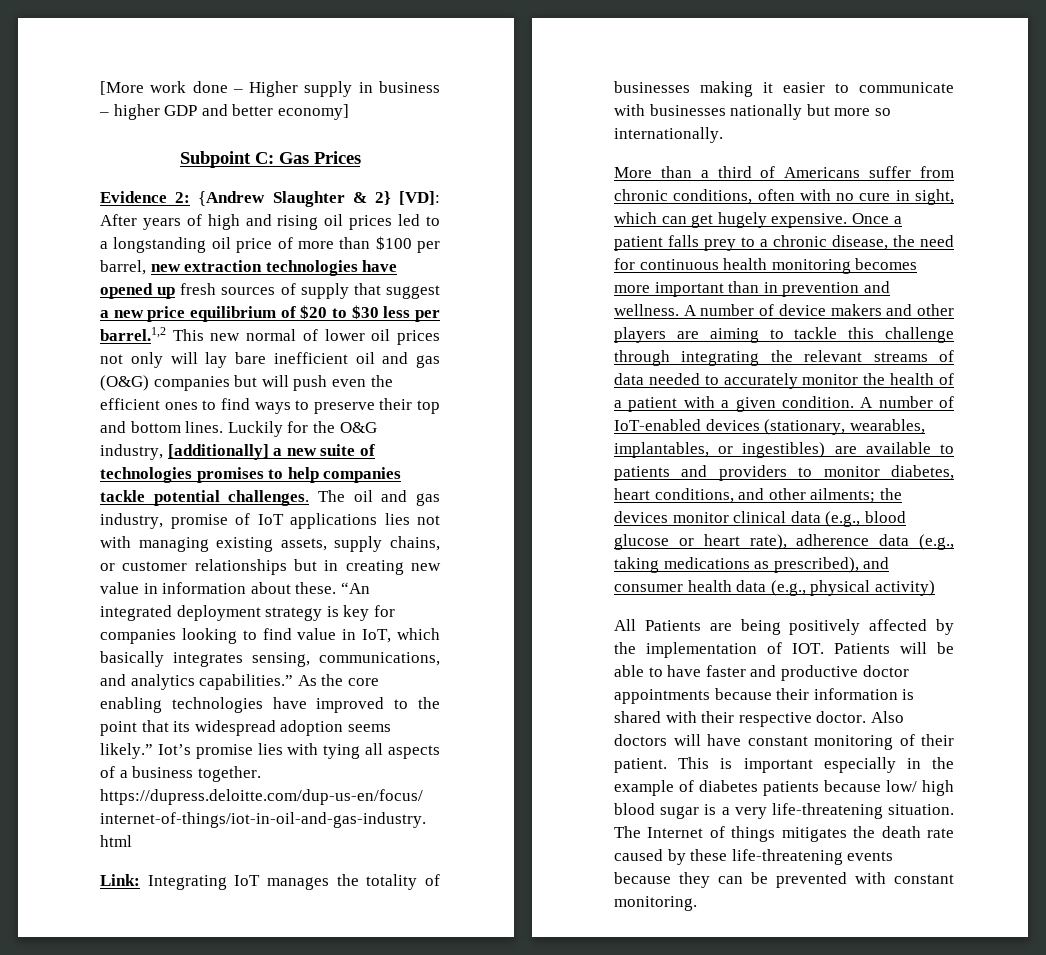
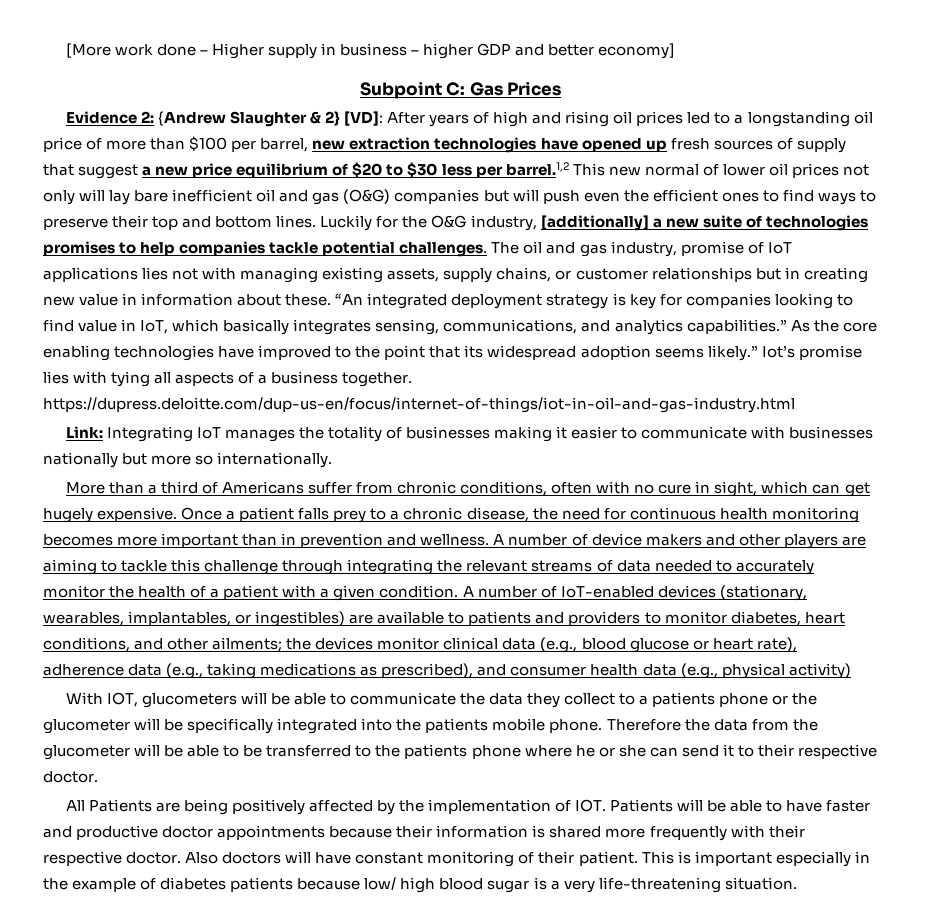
(935, 588) none -> [65,692,818,708] [43,718,818,734] [43,744,877,760] [43,771,98,783] // With IOT, glucometers will be able to communicate the data they collect to a patients phone or the glucometer will be specifically integrated into the patients mobile phone. Therefore the data from the glucometer will be able to be transferred to the patients phone where he or she can send it to their respective doctor.
(661, 717) none -> [605,826,727,841] more frequently
[614,826,954,842] [614,849,894,865] [614,872,954,888] [614,896,697,911] The Internet of things mitigates the death rate caused by these life-threatening events because they can be prevented with constant monitoring. -> (797, 883) none

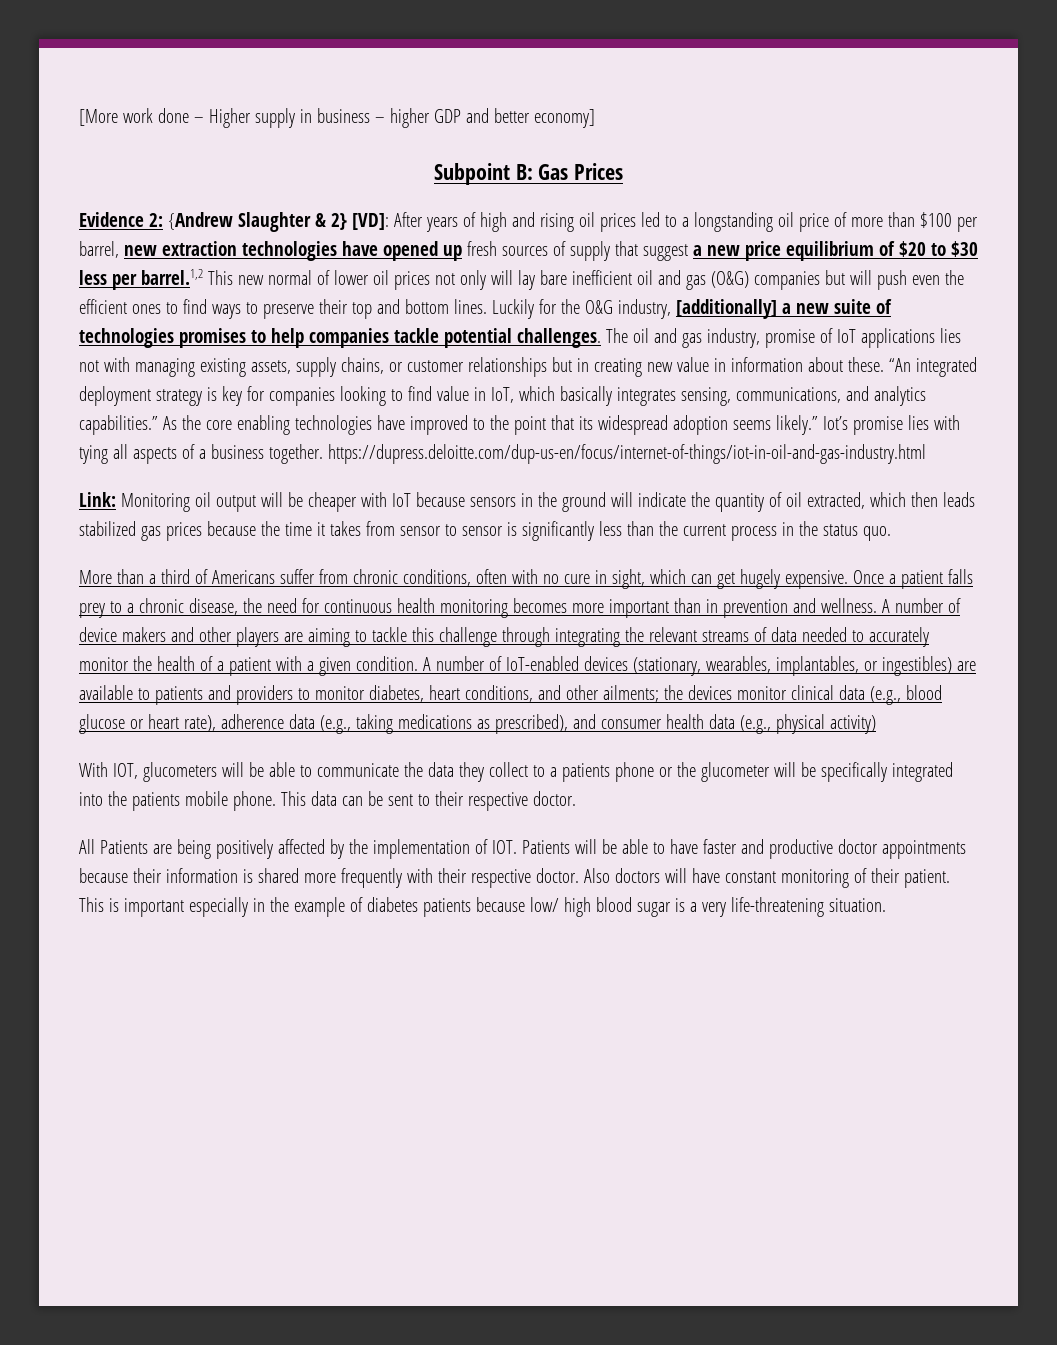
[446,82,466,96] C: -> [515,164,533,180] B:
[106,426,874,442] [43,452,333,468] Integrating IoT manages the totality of businesses making it easier to communicate with businesses nationally but more so internationally. -> [120,492,975,512] [79,521,891,541] Monitoring oil output will be cheaper with IoT because sensors in the ground will indicate the quantity of oil extracted, which then leads stabilized gas prices because the time it takes from sensor to sensor is significantly less than the current process in the status quo.
[606,719,818,731] [43,744,734,760] Therefore the data from the glucometer will be able to be transferred to the patients phone where he or she can send it -> [280,791,413,806] This data can be sent

